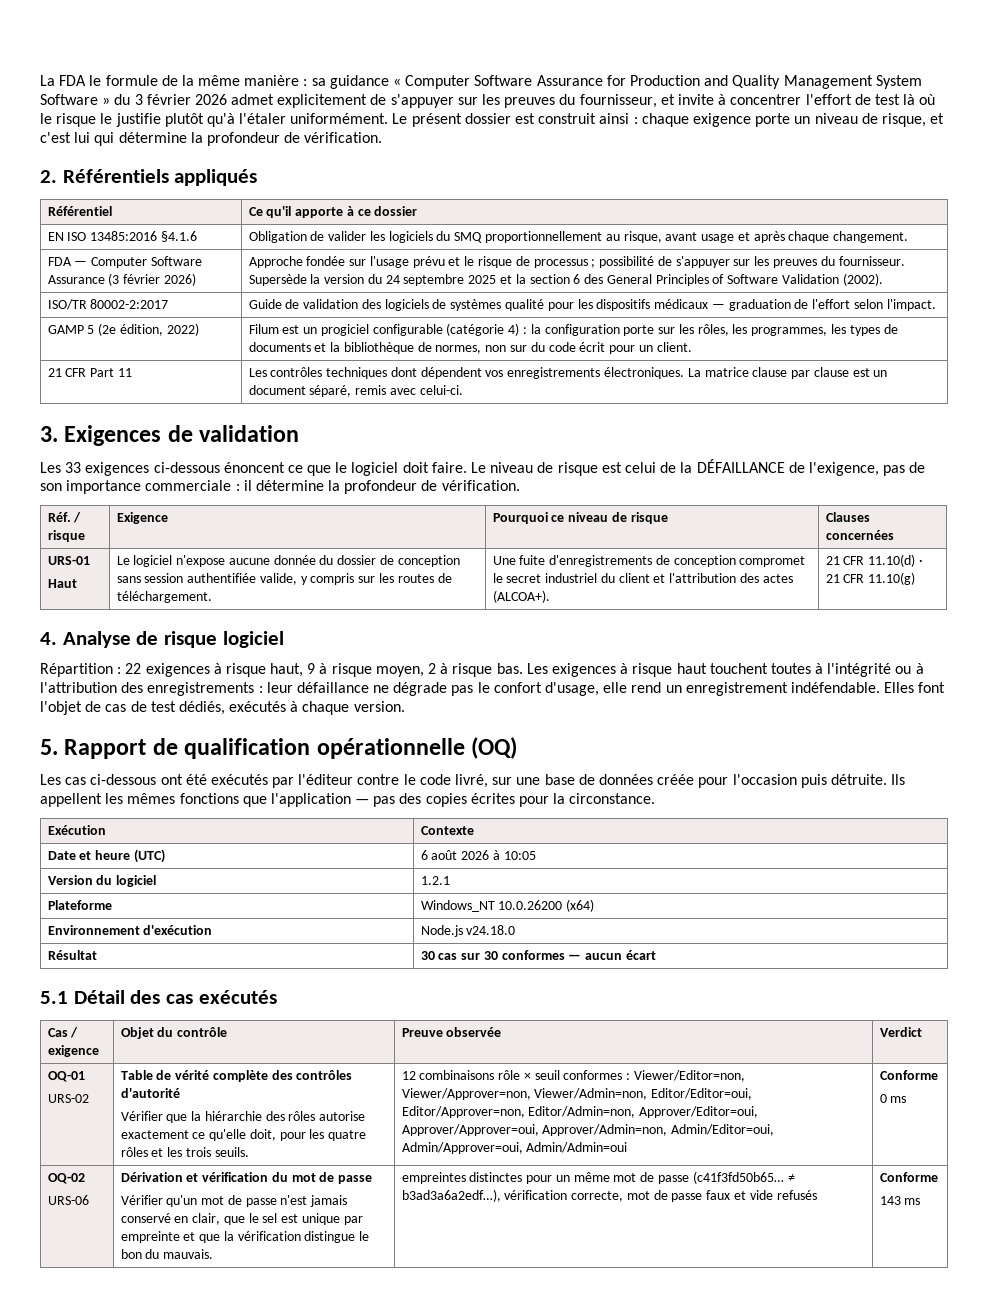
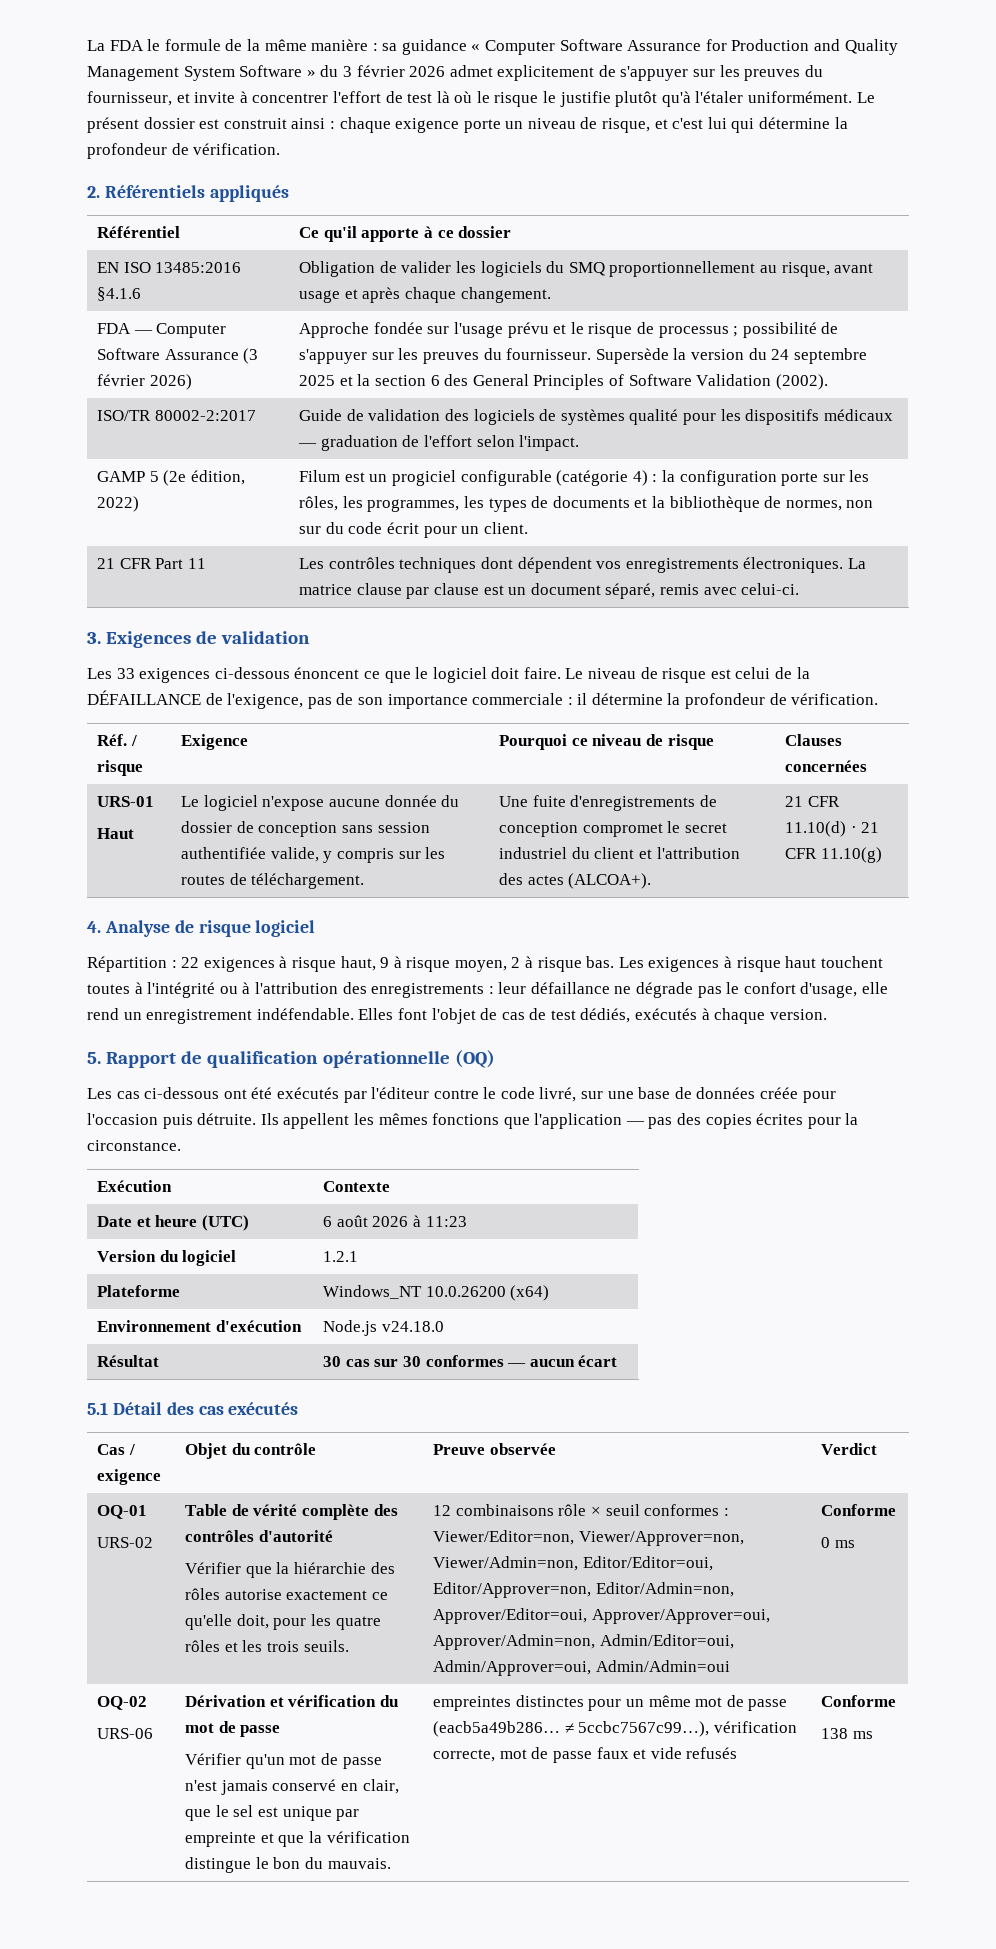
[503,851,536,860] 10:05 -> [425,1216,467,1227] 11:23
[692,1171,795,1184] [401,1189,501,1202] (c41f3fd50b65… ≠ b3ad3a6a2edf…), -> [433,1721,710,1737] (eacb5a49b286… ≠ 5ccbc7567c99…),
[879,1196,901,1205] 143 -> [821,1728,849,1739] 138

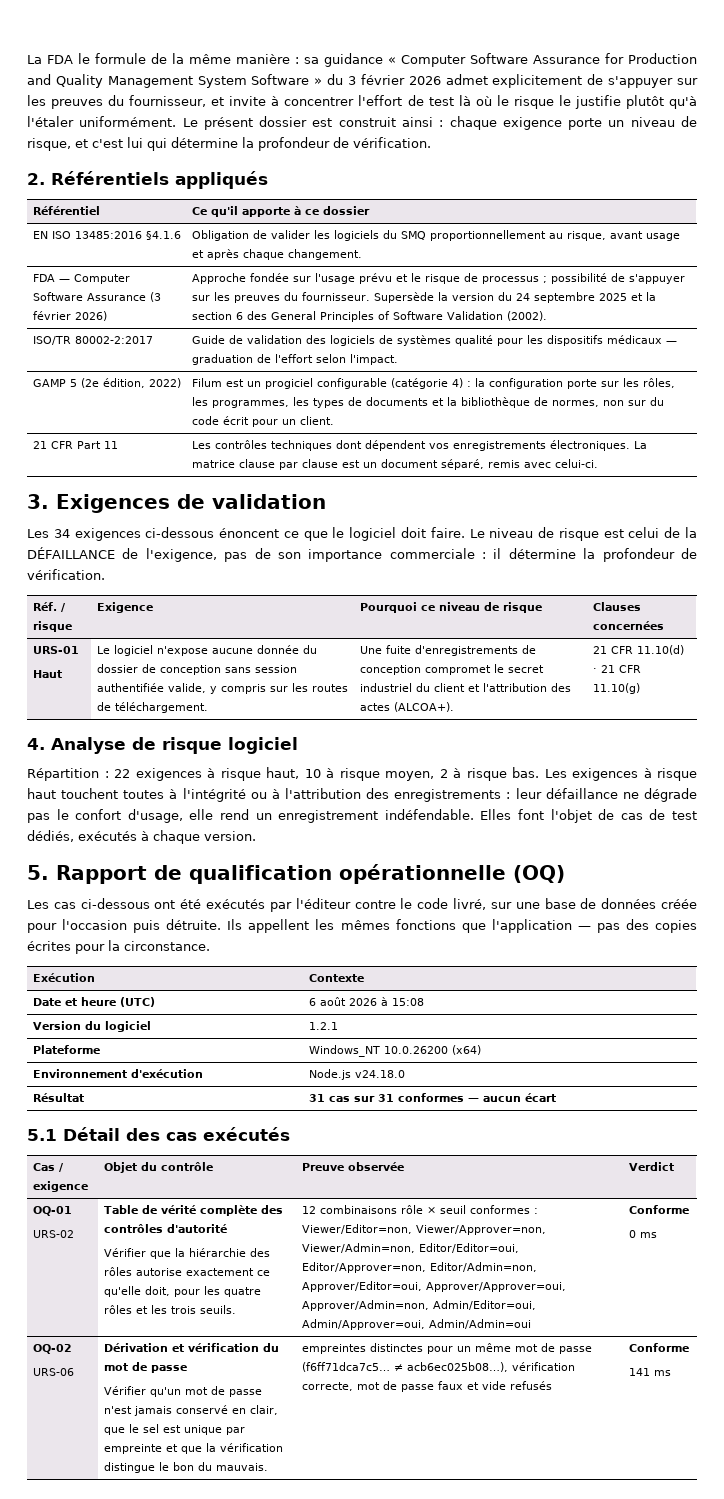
[116,668,135,679] 33 -> [53,529,70,538] 34
[380,957,390,968] 9 -> [304,769,321,778] 10
[425,1216,467,1227] 11:23 -> [391,998,424,1006] 15:08
[323,1356,342,1367] 30 -> [308,1094,325,1102] 31
[402,1356,421,1367] 30 -> [377,1094,394,1102] 31
[433,1721,710,1737] (eacb5a49b286… ≠ 5ccbc7567c99…), -> [301,1362,508,1372] (f6ff71dca7c5… ≠ acb6ec025b08…),
[821,1728,849,1739] 138 -> [628,1368,650,1376] 141

